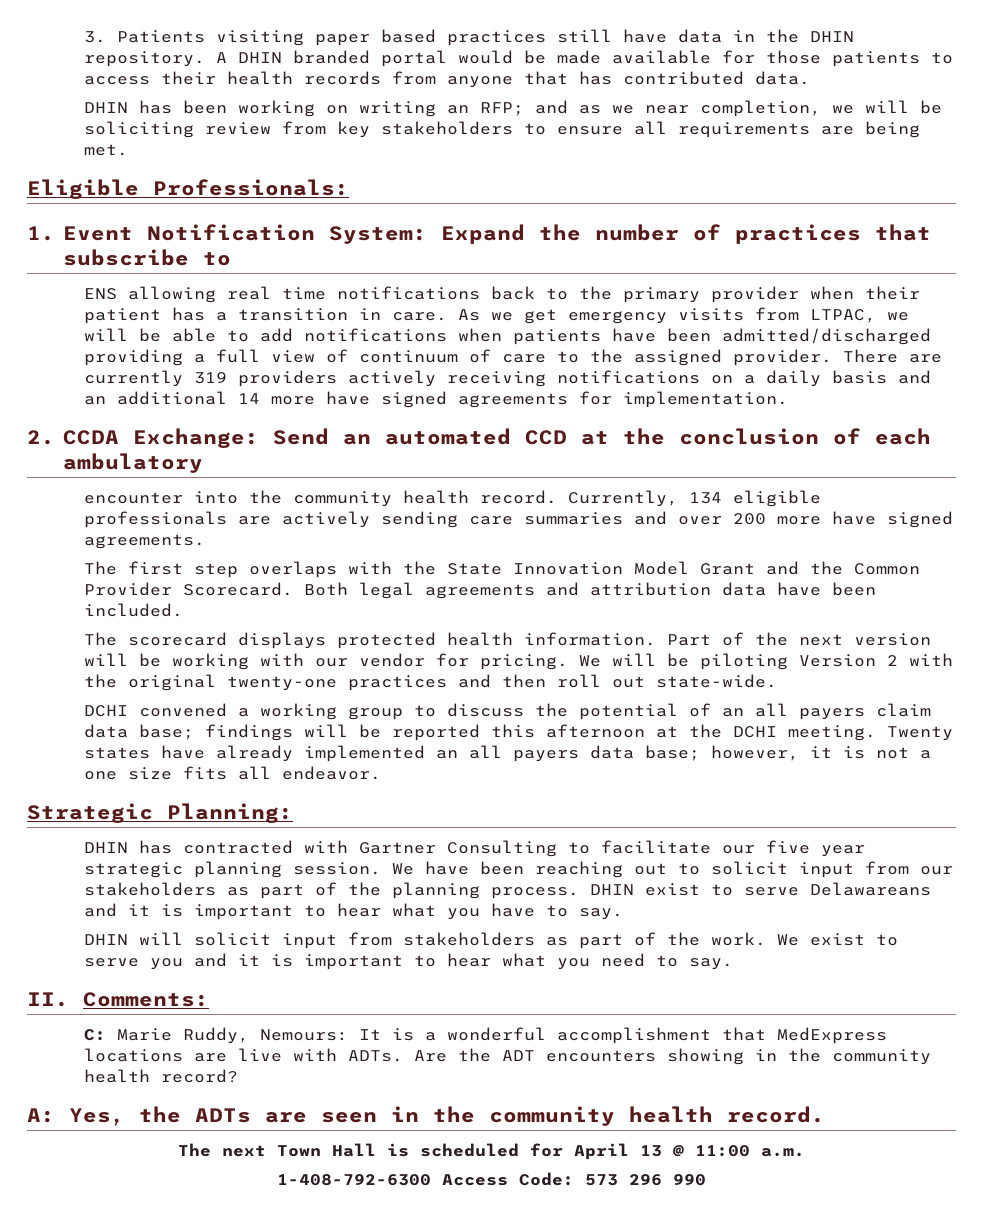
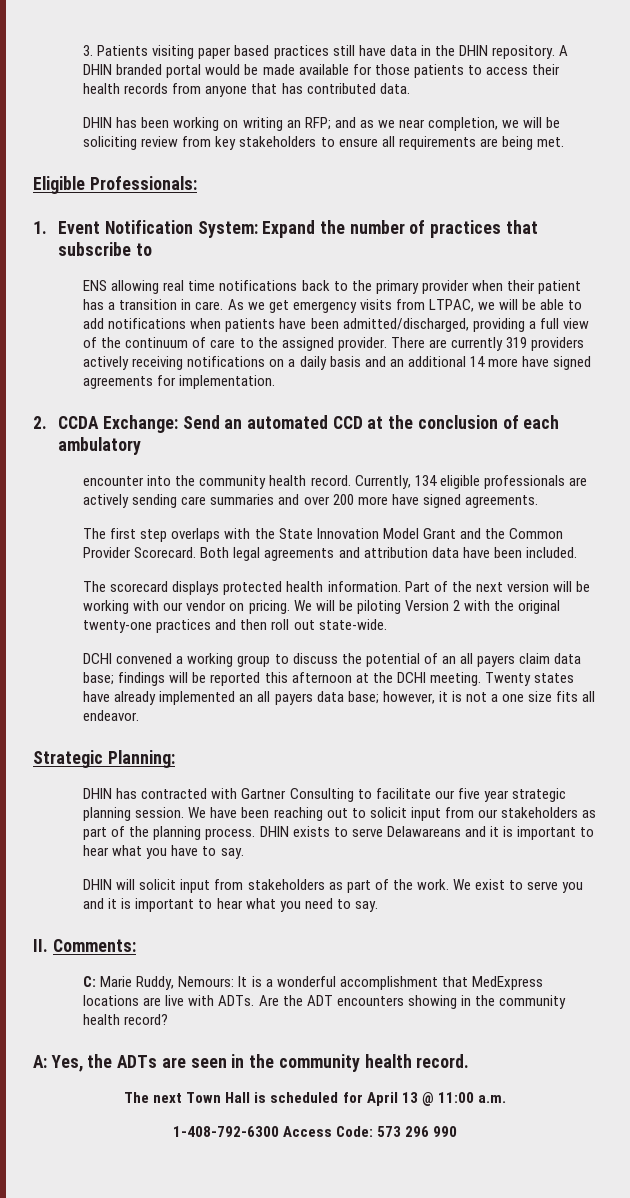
[722,328,932,345] admitted/discharged -> [342,318,469,332] admitted/discharged,
(349, 356) none -> [101,337,122,348] the
[436,653,470,667] for -> [229,603,245,611] on
[645,883,701,896] exist -> [292,826,330,837] exists

